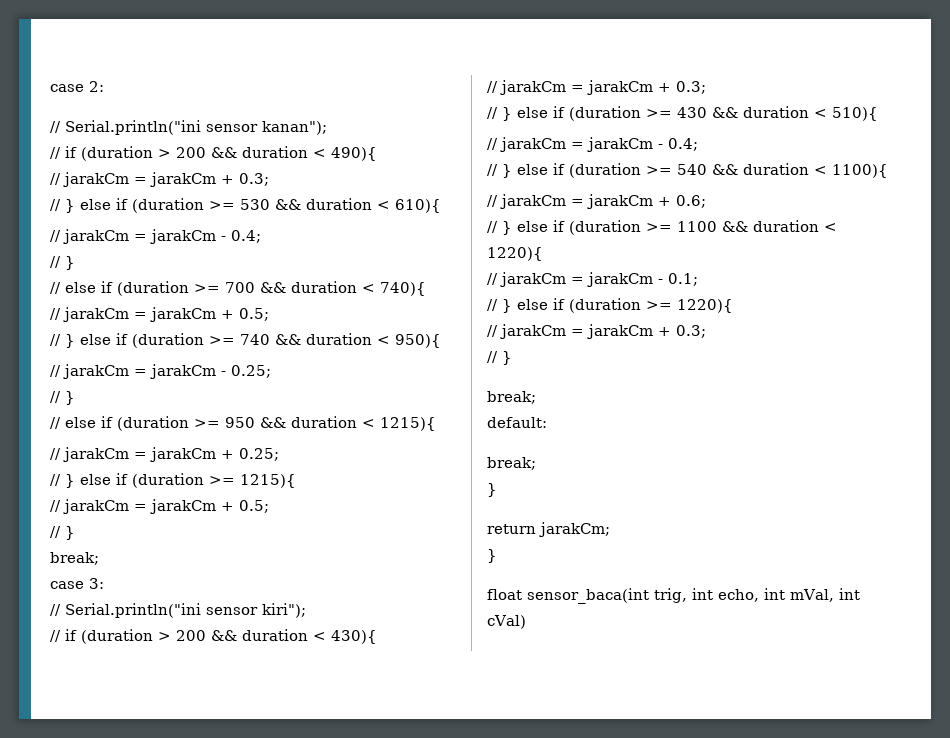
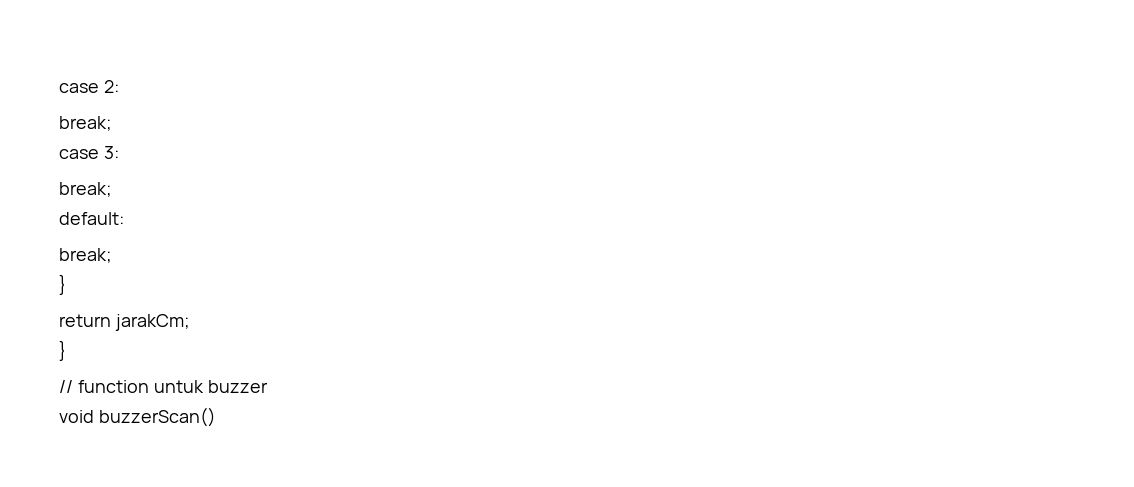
[50,120,327,135] [50,146,377,161] [50,172,269,187] [50,198,441,213] [50,229,261,244] [50,256,75,270] [50,281,426,296] [50,307,269,322] [50,333,441,348] [50,364,271,379] [50,391,75,405] [50,416,436,431] [50,447,279,462] [50,473,296,488] [50,499,269,514] [50,526,75,540] [50,552,99,565] [50,578,104,589] [50,603,306,618] [50,629,377,644] [487,80,706,95] [487,106,878,121] [487,137,698,152] [487,163,888,178] [487,194,706,209] [487,220,837,235] [487,247,543,261] [487,272,698,287] [487,298,733,313] [487,324,706,339] [487,351,512,365] // Serial.println("ini sensor kanan"); // // if (duration > 200 && duration < 490){ // // jarakCm = jarakCm + 0.3; // // } else if (duration >= 530 && duration < 610){ // // jarakCm = jarakCm - 0.4; // // } // // else if (duration >= 700 && duration < 740){ // // jarakCm = jarakCm + 0.5; // // } else if (duration >= 740 && duration < 950){ // // jarakCm = jarakCm - 0.25; // // } // // else if (duration >= 950 && duration < 1215){ // // jarakCm = jarakCm + 0.25; // // } else if (duration >= 1215){ // // jarakCm = jarakCm + 0.5; // // } // break; // case 3: // // Serial.println("ini sensor kiri"); // // if (duration > 200 && duration < 430){ // // jarakCm = jarakCm + 0.3; // // } else if (duration >= 430 && duration < 510){ // // jarakCm = jarakCm - 0.4; // // } else if (duration >= 540 && duration < 1100){ // // jarakCm = jarakCm + 0.6; // // } else if (duration >= 1100 && duration < 1220){ // // jarakCm = jarakCm - 0.1; // // } else if (duration >= 1220){ // // jarakCm = jarakCm + 0.3; // // } -> [59,116,112,131] [59,146,119,159] break; // case 3:
[487,588,860,604] [487,615,526,629] float sensor_baca(int trig, int echo, int mVal, int cVal) -> [59,380,268,393] [59,407,216,427] // function untuk buzzer // void buzzerScan()

